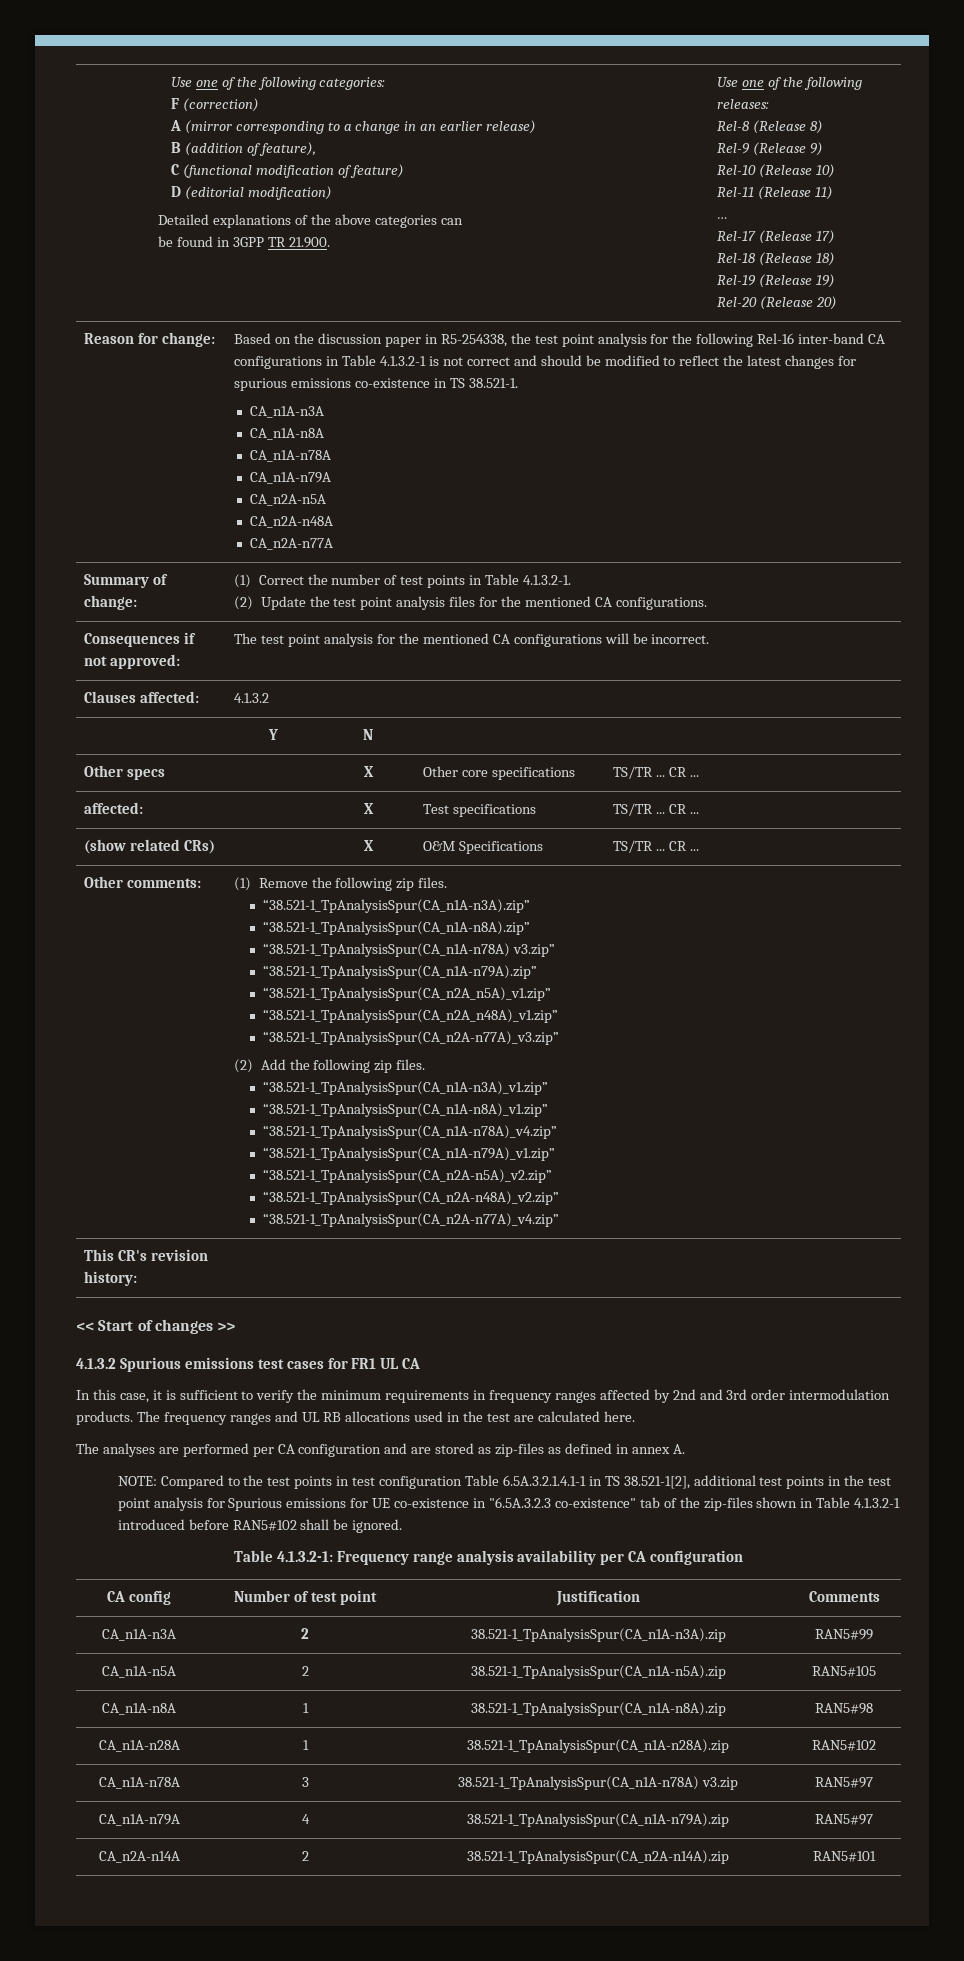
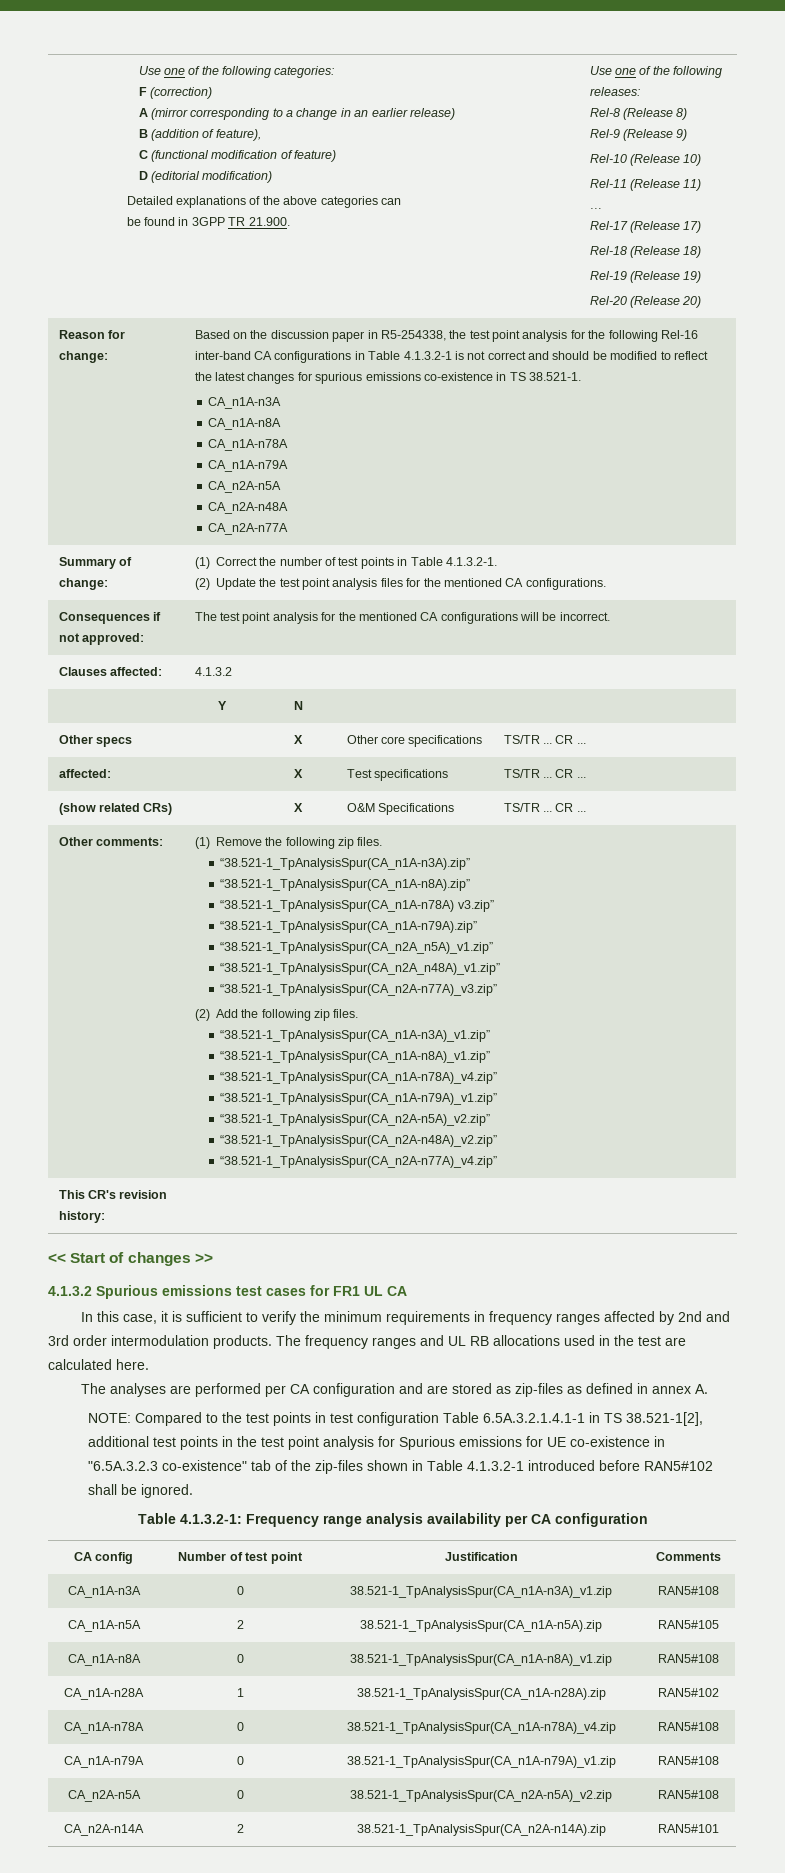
[301,1628,309,1639] [470,1628,726,1642] [815,1629,873,1640] 2 | 38.521-1_TpAnalysisSpur(CA_n1A-n3A).zip | RAN5#99 -> [236,1586,244,1595] [349,1586,612,1598] [657,1586,719,1595] 0 | 38.521-1_TpAnalysisSpur(CA_n1A-n3A)_v1.zip | RAN5#108
[302,1703,309,1713] [470,1702,726,1716] [815,1703,873,1714] 1 | 38.521-1_TpAnalysisSpur(CA_n1A-n8A).zip | RAN5#98 -> [236,1654,244,1663] [349,1654,612,1666] [657,1654,719,1663] 0 | 38.521-1_TpAnalysisSpur(CA_n1A-n8A)_v1.zip | RAN5#108
[301,1777,309,1787] [458,1776,738,1790] [815,1777,873,1788] [98,1814,180,1826] [301,1814,310,1824] [467,1813,729,1827] [815,1814,873,1825] 3 | 38.521-1_TpAnalysisSpur(CA_n1A-n78A) v3.zip | RAN5#97 // CA_n1A-n79A | 4 | 38.521-1_TpAnalysisSpur(CA_n1A-n79A).zip | RAN5#97 -> [236,1722,244,1731] [346,1722,616,1734] [657,1722,719,1731] [64,1756,144,1768] [236,1756,244,1765] [346,1756,616,1768] [657,1756,719,1765] [67,1790,141,1802] [236,1790,244,1799] [349,1790,612,1802] [657,1790,719,1799] 0 | 38.521-1_TpAnalysisSpur(CA_n1A-n78A)_v4.zip | RAN5#108 // CA_n1A-n79A | 0 | 38.521-1_TpAnalysisSpur(CA_n1A-n79A)_v1.zip | RAN5#108 // CA_n2A-n5A | 0 | 38.521-1_TpAnalysisSpur(CA_n2A-n5A)_v2.zip | RAN5#108

